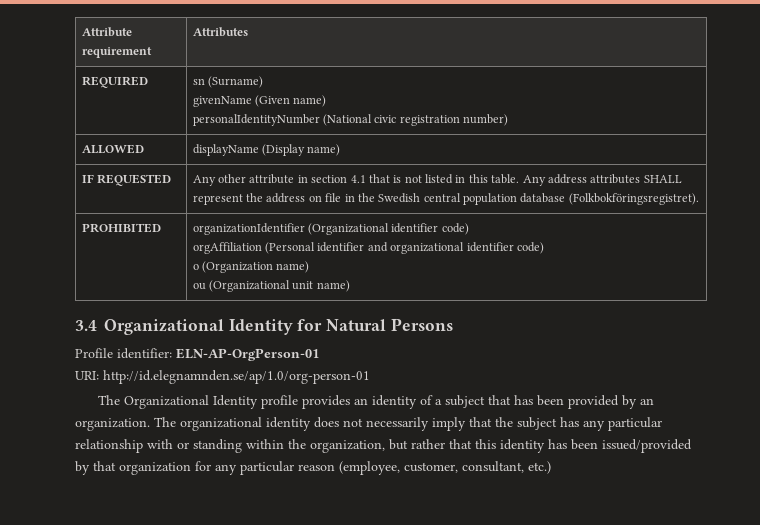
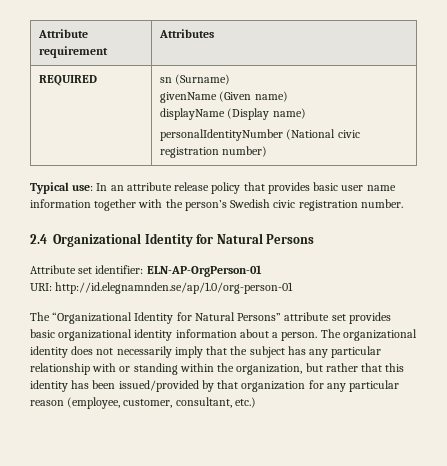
(327, 101) none -> [160,108,306,120] // displayName (Display name)
[81,144,144,154] [192,144,341,156] [81,174,172,186] [192,174,682,186] [192,193,699,205] [81,223,161,233] [192,223,469,235] [192,242,544,254] [192,261,310,273] [192,280,350,292] [75,320,97,331] // ALLOWED | displayName (Display name) // IF REQUESTED | Any other attribute in section 4.1 that is not listed in this table. Any address attributes SHALL represent the address on file in the Swedish central population database (Folkbokföringsregistret). // PROHIBITED | organizationIdentifier (Organizational identifier code) // orgAffiliation (Personal identifier and organizational identifier code) // o (Organization name) // ou (Organizational unit name) // 3.4 -> [30,182,396,194] [30,199,403,211] [30,234,47,244] // Typical use: In an attribute release policy that provides basic user name information together with the person’s Swedish civic registration number. // 2.4
[75,348,113,358] Profile -> [30,265,93,274] Attribute set
[123,395,654,409] [75,418,150,431] Organizational Identity profile provides an identity of a subject that has been provided by an organization. -> [52,312,391,324] [30,329,318,341] “Organizational Identity for Natural Persons” attribute set provides basic organizational identity information about a person.

